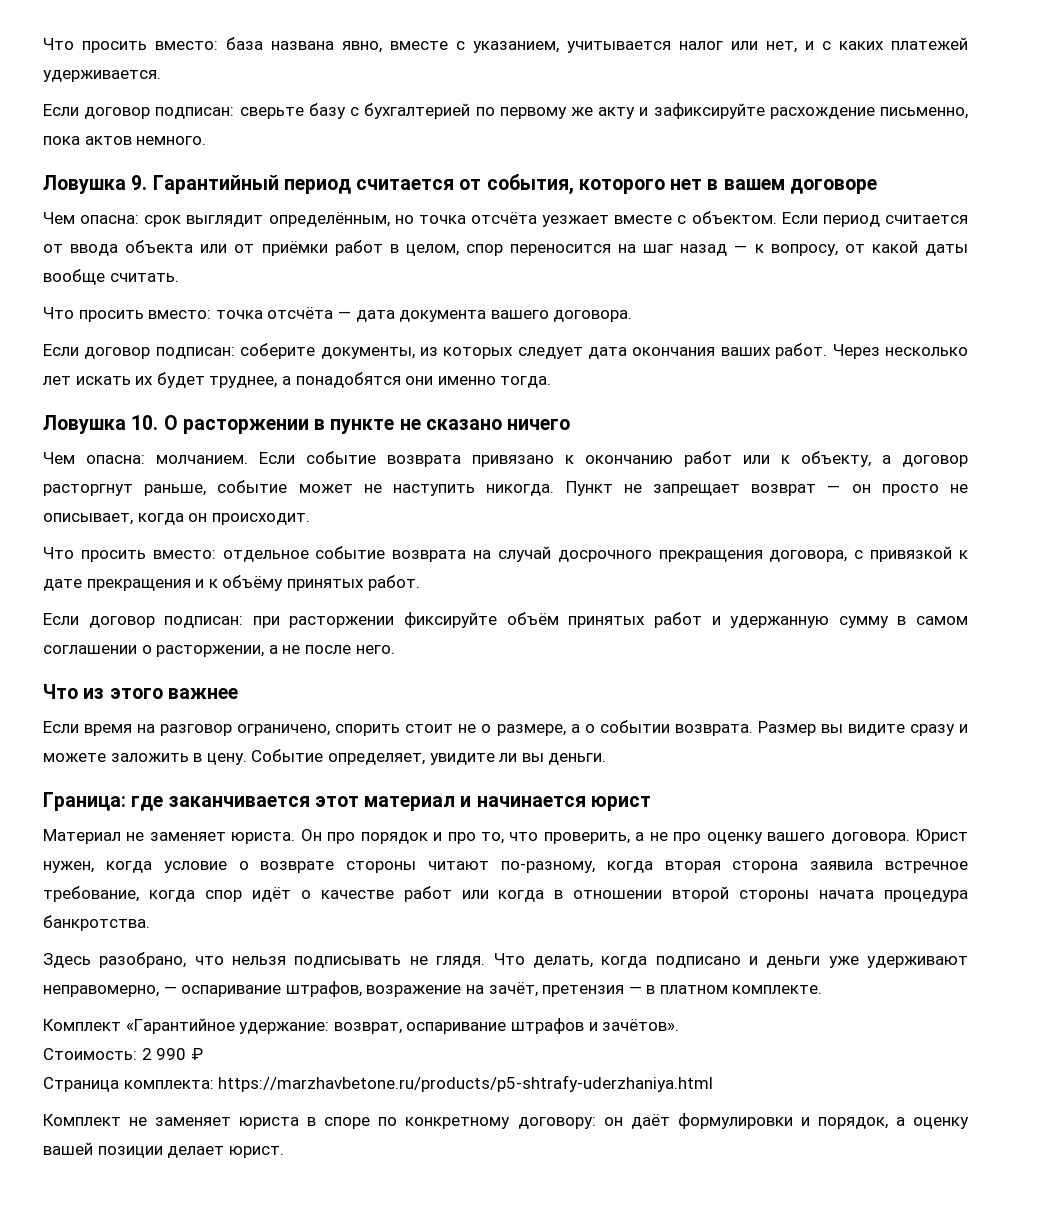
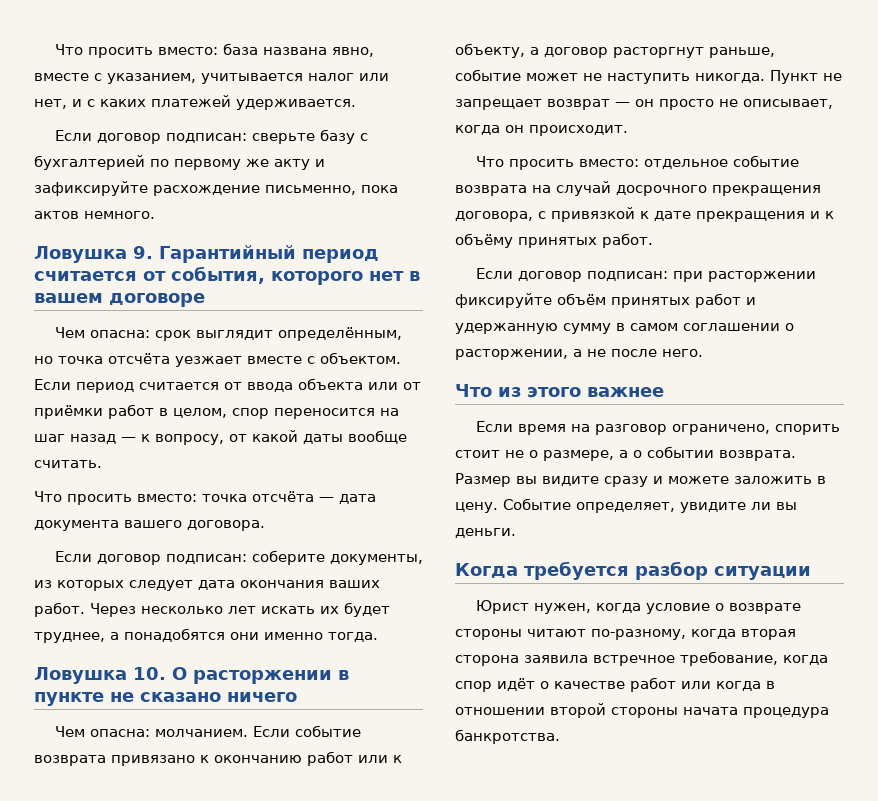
[43,792,651,811] [43,829,910,844] Граница: где заканчивается этот материал и начинается юрист // Материал не заменяет юриста. Он про порядок и про то, что проверить, а не про оценку вашего договора. -> [455,561,811,580] Когда требуется разбор ситуации //
[43,952,969,968] [43,981,823,997] [43,1018,680,1034] [43,1048,203,1060] [43,1075,714,1092] [43,1113,970,1129] [43,1142,284,1158] // Здесь разобрано, что нельзя подписывать не глядя. Что делать, когда подписано и деньги уже удерживают неправомерно, — оспаривание штрафов, возражение на зачёт, претензия — в платном комплекте. // Комплект «Гарантийное удержание: возврат, оспаривание штрафов и зачётов». // Стоимость: 2 990 ₽ // Страница комплекта: https://marzhavbetone.ru/products/p5-shtrafy-uderzhaniya.html // Комплект не заменяет юриста в споре по конкретному договору: он даёт формулировки и порядок, а оценку вашей позиции делает юрист. -> (560, 736) none

